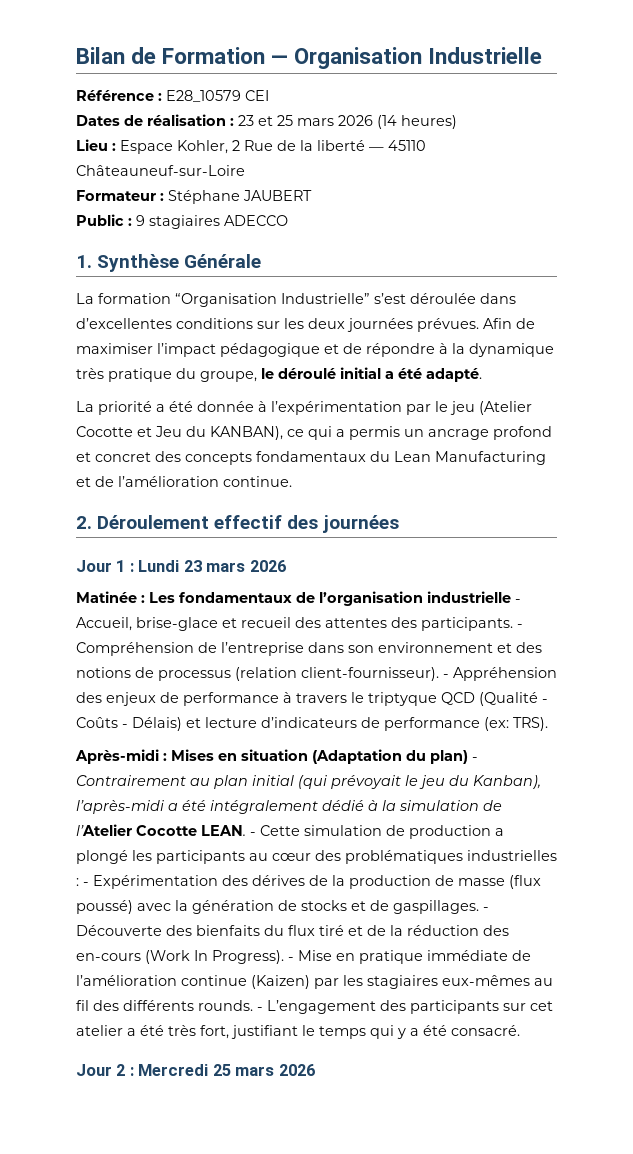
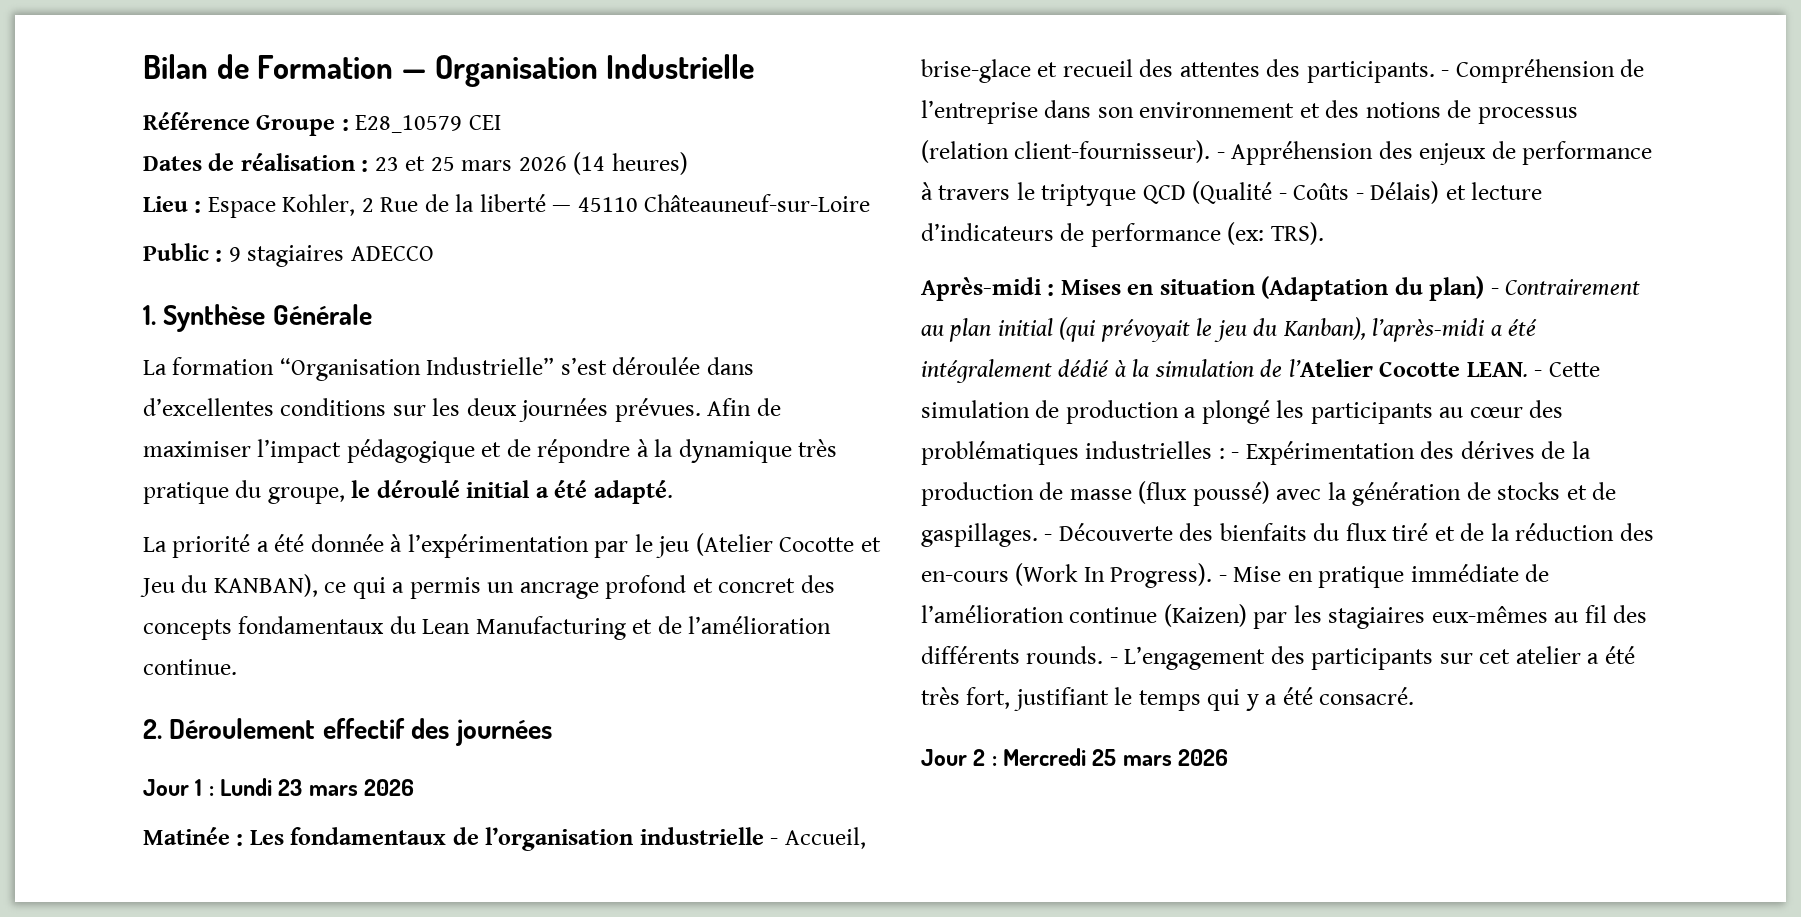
(154, 95) none -> [256,115,336,136] Groupe
[76,190,312,204] // Formateur : Stéphane JAUBERT -> (871, 203) none

